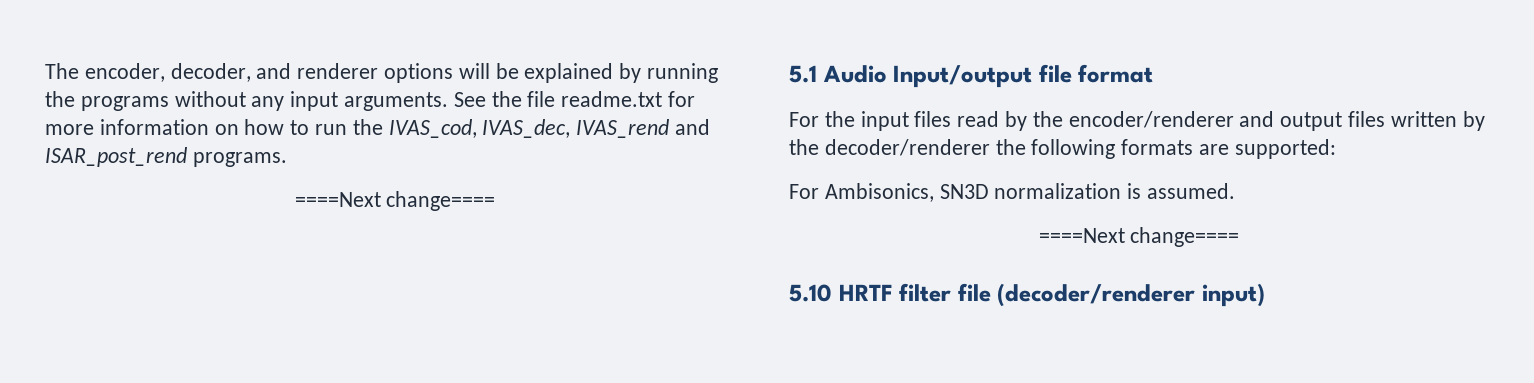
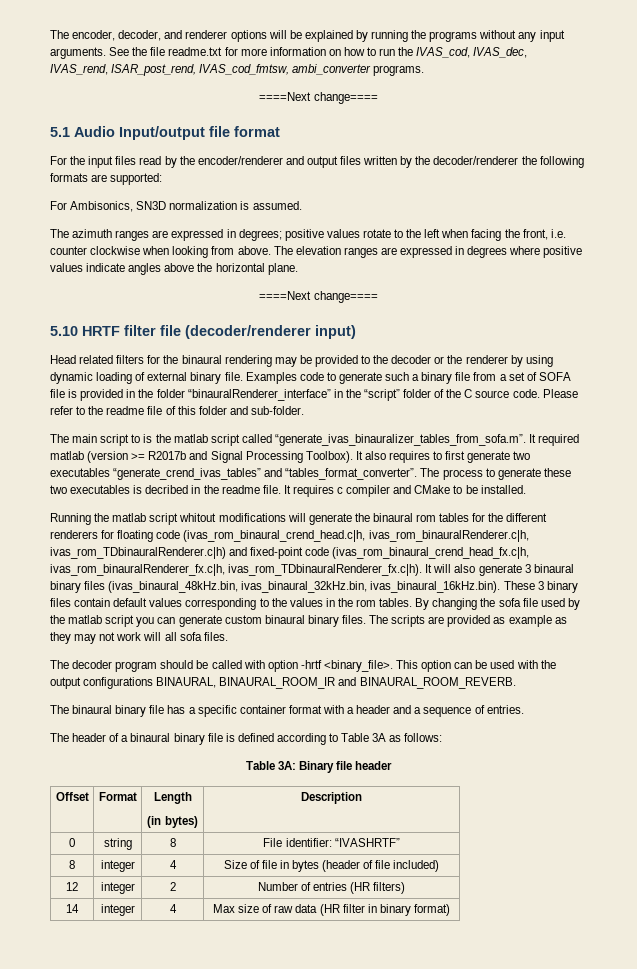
[576,119,711,138] [45,147,187,167] IVAS_rend and ISAR_post_rend -> [50,64,372,76] IVAS_rend, ISAR_post_rend, IVAS_cod_fmtsw, ambi_converter
(1236, 191) none -> [50,229,566,241] [50,246,583,258] [50,263,298,275] // The azimuth ranges are expressed in degrees; positive values rotate to the left when facing the front, i.e. counter clockwise when looking from above. The elevation ranges are expressed in degrees where positive values indicate angles above the horizontal plane.
(1266, 295) none -> [50,355,553,367] [50,372,571,384] [50,389,578,401] [50,406,304,415] [50,434,580,446] [50,451,531,463] [50,468,571,480] [50,485,526,497] [50,513,548,525] [50,530,529,542] [50,547,530,559] [50,564,574,576] [50,581,578,593] [50,598,580,610] [50,615,567,627] [50,632,228,644] [50,660,556,672] [50,677,516,689] [50,705,524,717] [50,733,443,745] [245,761,393,773] [55,792,89,801] [98,792,137,801] [153,792,192,804] [147,816,198,828] [301,792,362,804] [69,838,75,847] [103,838,132,850] [169,838,176,847] [263,838,400,847] [69,860,75,869] [100,860,135,872] [169,860,177,869] [223,860,440,872] [66,882,78,891] [100,882,135,894] [169,882,176,891] [257,882,406,894] [66,904,79,913] [100,904,135,916] [169,904,177,913] [213,904,450,916] // Head related filters for the binaural rendering may be provided to the decoder or the renderer by using dynamic loading of external binary file. Examples code to generate such a binary file from a set of SOFA file is provided in the folder “binauralRenderer_interface” in the “script” folder of the C source code. Please refer to the readme file of this folder and sub-folder. // The main script to is the matlab script called “generate_ivas_binauralizer_tables_from_sofa.m”. It required matlab (version >= R2017b and Signal Processing Toolbox). It also requires to first generate two executables “generate_crend_ivas_tables” and “tables_format_converter”. The process to generate these two executables is decribed in the readme file. It requires c compiler and CMake to be installed. // Running the matlab script whitout modifications will generate the binaural rom tables for the different renderers for floating code (ivas_rom_binaural_crend_head.c|h, ivas_rom_binauralRenderer.c|h, ivas_rom_TDbinauralRenderer.c|h) and fixed-point code (ivas_rom_binaural_crend_head_fx.c|h, ivas_rom_binauralRenderer_fx.c|h, ivas_rom_TDbinauralRenderer_fx.c|h). It will also generate 3 binaural binary files (ivas_binaural_48kHz.bin, ivas_binaural_32kHz.bin, ivas_binaural_16kHz.bin). These 3 binary files contain default values corresponding to the values in the rom tables. By changing the sofa file used by the matlab script you can generate custom binaural binary files. The scripts are provided as example as they may not work will all sofa files. // The decoder program should be called with option -hrtf <binary_file>. This option can be used with the output configurations BINAURAL, BINAURAL_ROOM_IR and BINAURAL_ROOM_REVERB. // The binaural binary file has a specific container format with a header and a sequence of entries. // The header of a binaural binary file is defined according to Table 3A as follows: // Table 3A: Binary file header // Offset | Format | Length // (in bytes) | Description // 0 | string | 8 | File identifier: “IVASHRTF” // 8 | integer | 4 | Size of file in bytes (header of file included) // 12 | integer | 2 | Number of entries (HR filters) // 14 | integer | 4 | Max size of raw data (HR filter in binary format)

